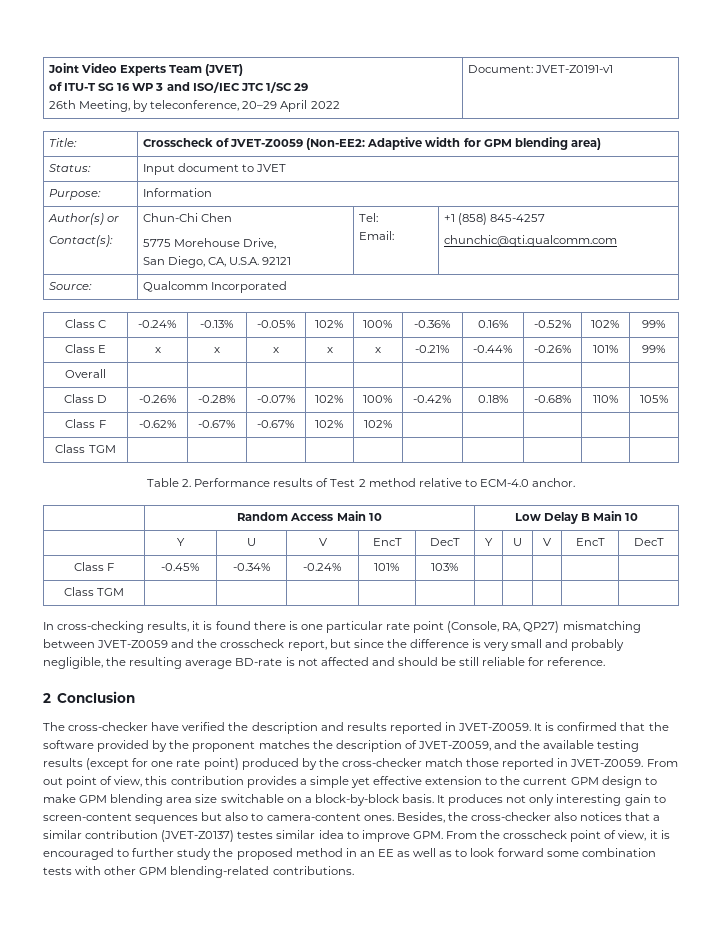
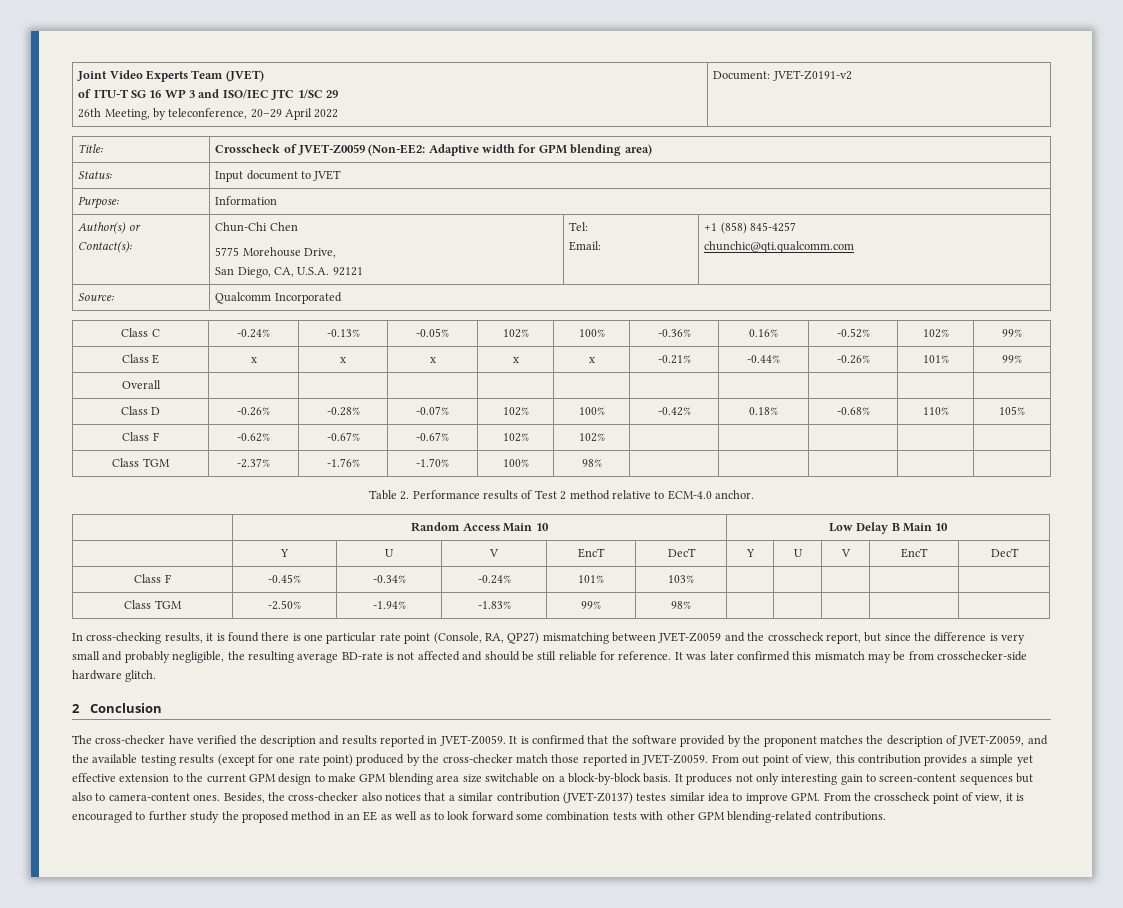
[535,65,614,73] JVET-Z0191-v1 -> [772,70,852,81] JVET-Z0191-v2
(116, 449) | | | | -> [237,458,270,468] [326,458,360,467] [416,458,449,467] [502,459,529,467] [581,459,602,467] -2.37% | -1.76% | -1.70% | 100% | 98%
(125, 592) | | | | -> [268,600,301,610] [372,601,406,609] [477,601,511,609] [581,601,601,609] [671,601,691,609] -2.50% | -1.94% | -1.83% | 99% | 98%
(606, 661) none -> [674,651,1028,663] [72,670,157,682] It was later confirmed this mismatch may be from crosschecker-side hardware glitch.

